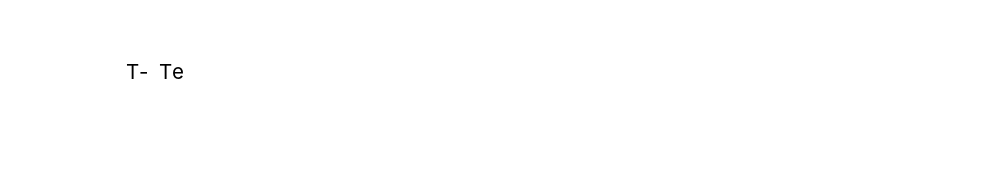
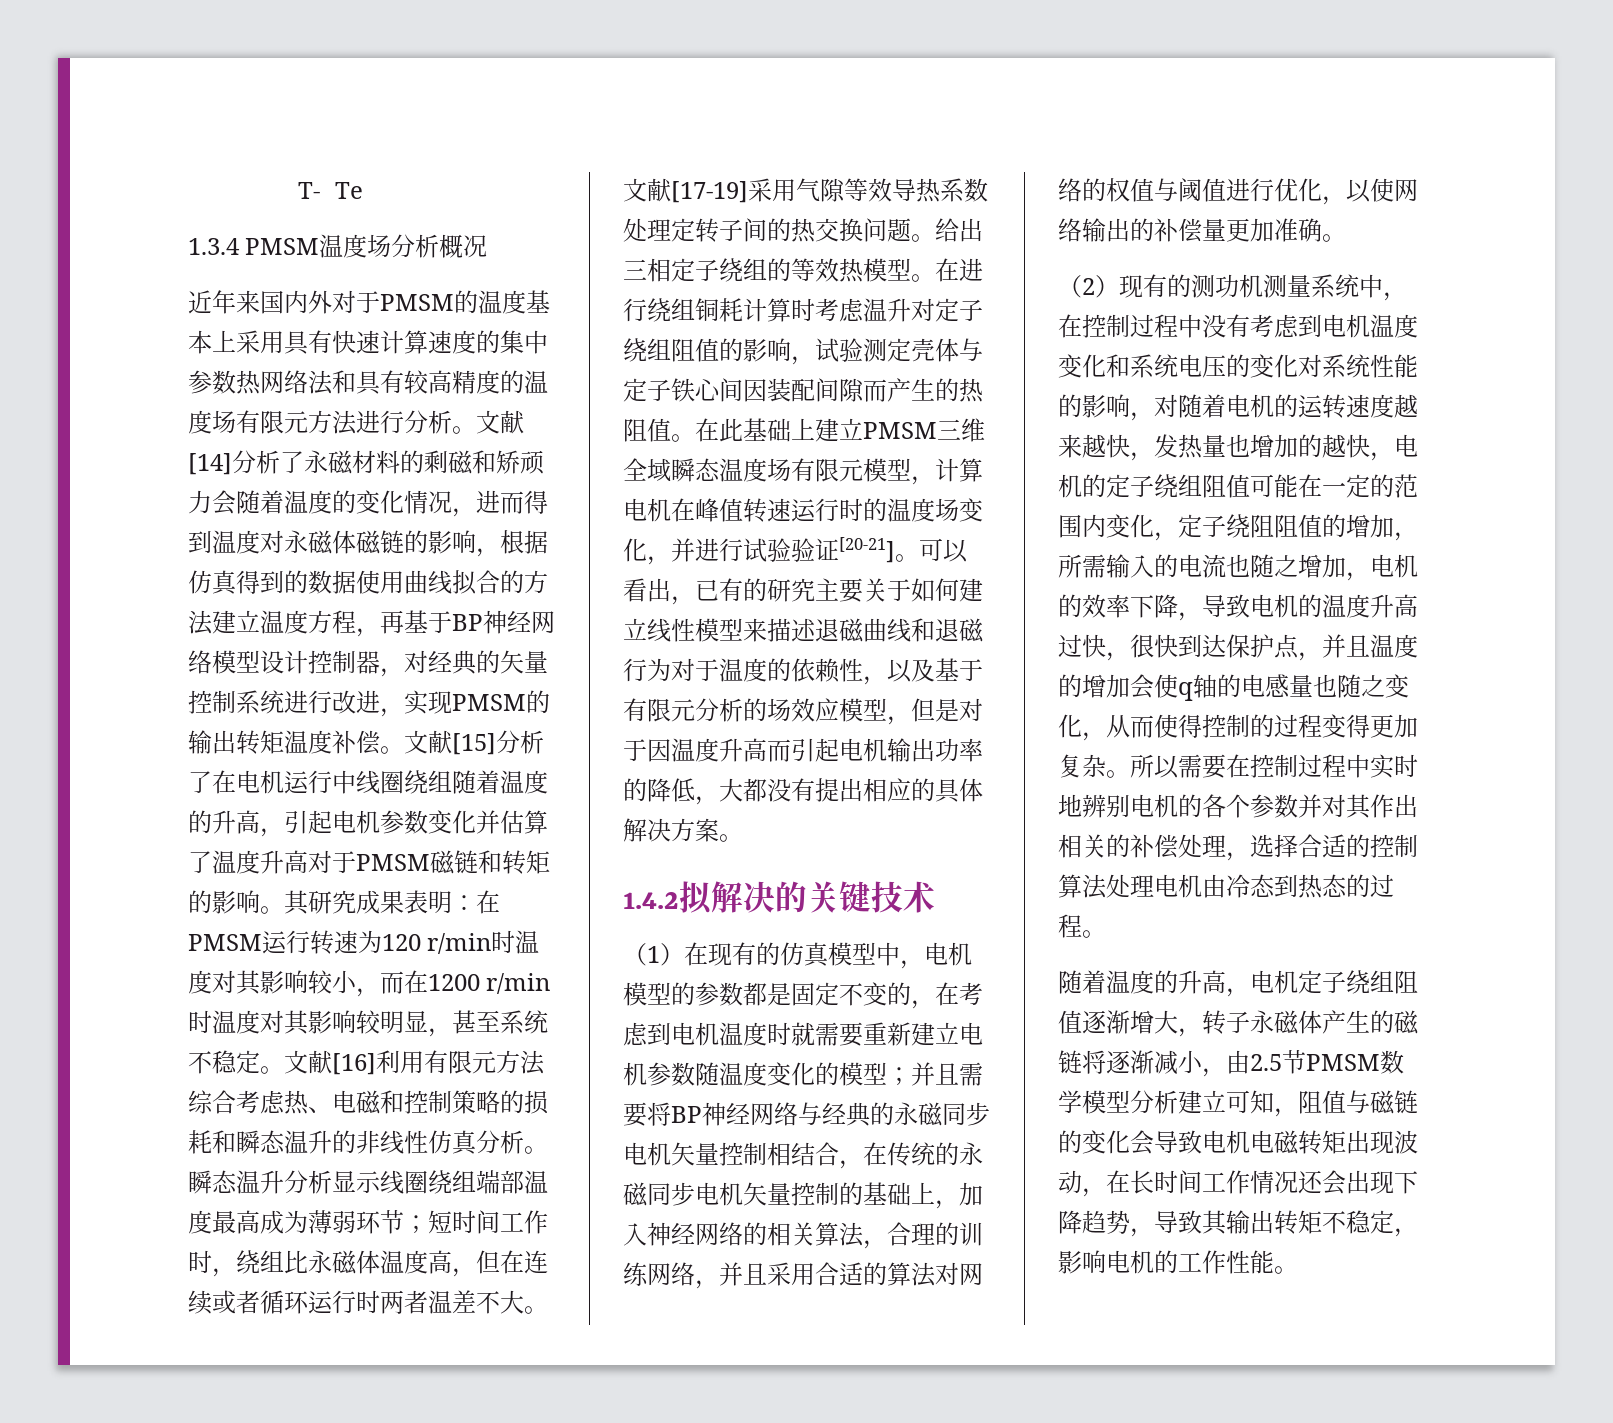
(184, 71) none -> [188,234,488,258] [188,290,550,314] [188,330,548,355] [188,370,548,395] [188,410,524,435] [188,450,544,475] [188,490,548,517] [188,530,548,557] [188,570,548,595] [188,610,555,637] [188,650,548,677] [188,690,550,717] [188,730,544,755] [188,770,548,794] [188,810,548,837] [188,850,550,875] [188,890,500,915] [188,930,540,955] [188,970,551,997] [188,1010,548,1037] [188,1050,545,1075] [188,1090,548,1115] [188,1130,548,1155] [188,1170,548,1194] [188,1210,548,1234] [188,1250,548,1277] [188,1290,548,1315] [623,178,988,203] [623,218,983,243] [623,258,983,283] [623,298,983,322] [623,338,983,365] [623,378,984,403] [623,418,985,442] [623,458,983,485] [623,498,983,523] [623,537,968,565] [623,578,983,605] [623,618,984,643] [623,658,983,685] [623,698,983,725] [623,738,983,762] [623,778,983,805] [623,818,743,842] [623,881,935,915] [623,942,972,969] [623,982,983,1009] [623,1022,983,1047] [623,1062,983,1086] [623,1102,990,1127] [623,1142,983,1169] [623,1182,983,1209] [623,1222,983,1249] [623,1262,983,1289] [1058,178,1418,205] [1058,218,1346,243] [1058,274,1407,301] [1058,314,1418,338] [1058,354,1418,378] [1058,394,1418,421] [1058,434,1418,461] [1058,474,1418,498] [1058,514,1418,541] [1058,554,1418,581] [1058,594,1418,621] [1058,634,1418,661] [1058,674,1409,701] [1058,714,1418,741] [1058,754,1418,779] [1058,794,1418,819] [1058,834,1418,861] [1058,874,1394,899] [1058,914,1106,938] [1058,970,1418,997] [1058,1010,1419,1037] [1058,1050,1404,1077] [1058,1090,1418,1117] [1058,1130,1418,1155] [1058,1170,1418,1197] [1058,1210,1418,1237] [1058,1250,1298,1274] // 1.3.4 PMSM温度场分析概况 // 近年来国内外对于PMSM的温度基本上采用具有快速计算速度的集中参数热网络法和具有较高精度的温度场有限元方法进行分析。文献[14]分析了永磁材料的剩磁和矫顽力会随着温度的变化情况，进而得到温度对永磁体磁链的影响，根据仿真得到的数据使用曲线拟合的方法建立温度方程，再基于BP神经网络模型设计控制器，对经典的矢量控制系统进行改进，实现PMSM的输出转矩温度补偿。文献[15]分析了在电机运行中线圈绕组随着温度的升高，引起电机参数变化并估算了温度升高对于PMSM磁链和转矩的影响。其研究成果表明：在PMSM运行转速为120 r/min时温度对其影响较小，而在1200 r/min时温度对其影响较明显，甚至系统不稳定。文献[16]利用有限元方法综合考虑热、电磁和控制策略的损耗和瞬态温升的非线性仿真分析。瞬态温升分析显示线圈绕组端部温度最高成为薄弱环节；短时间工作时，绕组比永磁体温度高，但在连续或者循环运行时两者温差不大。文献[17-19]采用气隙等效导热系数处理定转子间的热交换问题。给出三相定子绕组的等效热模型。在进行绕组铜耗计算时考虑温升对定子绕组阻值的影响，试验测定壳体与定子铁心间因装配间隙而产生的热阻值。在此基础上建立PMSM三维全域瞬态温度场有限元模型，计算电机在峰值转速运行时的温度场变化，并进行试验验证[20-21]。可以看出，已有的研究主要关于如何建立线性模型来描述退磁曲线和退磁行为对于温度的依赖性，以及基于有限元分析的场效应模型，但是对于因温度升高而引起电机输出功率的降低，大都没有提出相应的具体解决方案。 // 1.4.2拟解决的关键技术 // （1）在现有的仿真模型中，电机模型的参数都是固定不变的，在考虑到电机温度时就需要重新建立电机参数随温度变化的模型；并且需要将BP神经网络与经典的永磁同步电机矢量控制相结合，在传统的永磁同步电机矢量控制的基础上，加入神经网络的相关算法，合理的训练网络，并且采用合适的算法对网络的权值与阈值进行优化，以使网络输出的补偿量更加准确。 // （2）现有的测功机测量系统中，在控制过程中没有考虑到电机温度变化和系统电压的变化对系统性能的影响，对随着电机的运转速度越来越快，发热量也增加的越快，电机的定子绕组阻值可能在一定的范围内变化，定子绕阻阻值的增加，所需输入的电流也随之增加，电机的效率下降，导致电机的温度升高过快，很快到达保护点，并且温度的增加会使q轴的电感量也随之变化，从而使得控制的过程变得更加复杂。所以需要在控制过程中实时地辨别电机的各个参数并对其作出相关的补偿处理，选择合适的控制算法处理电机由冷态到热态的过程。 // 随着温度的升高，电机定子绕组阻值逐渐增大，转子永磁体产生的磁链将逐渐减小，由2.5节PMSM数学模型分析建立可知，阻值与磁链的变化会导致电机电磁转矩出现波动，在长时间工作情况还会出现下降趋势，导致其输出转矩不稳定，影响电机的工作性能。

